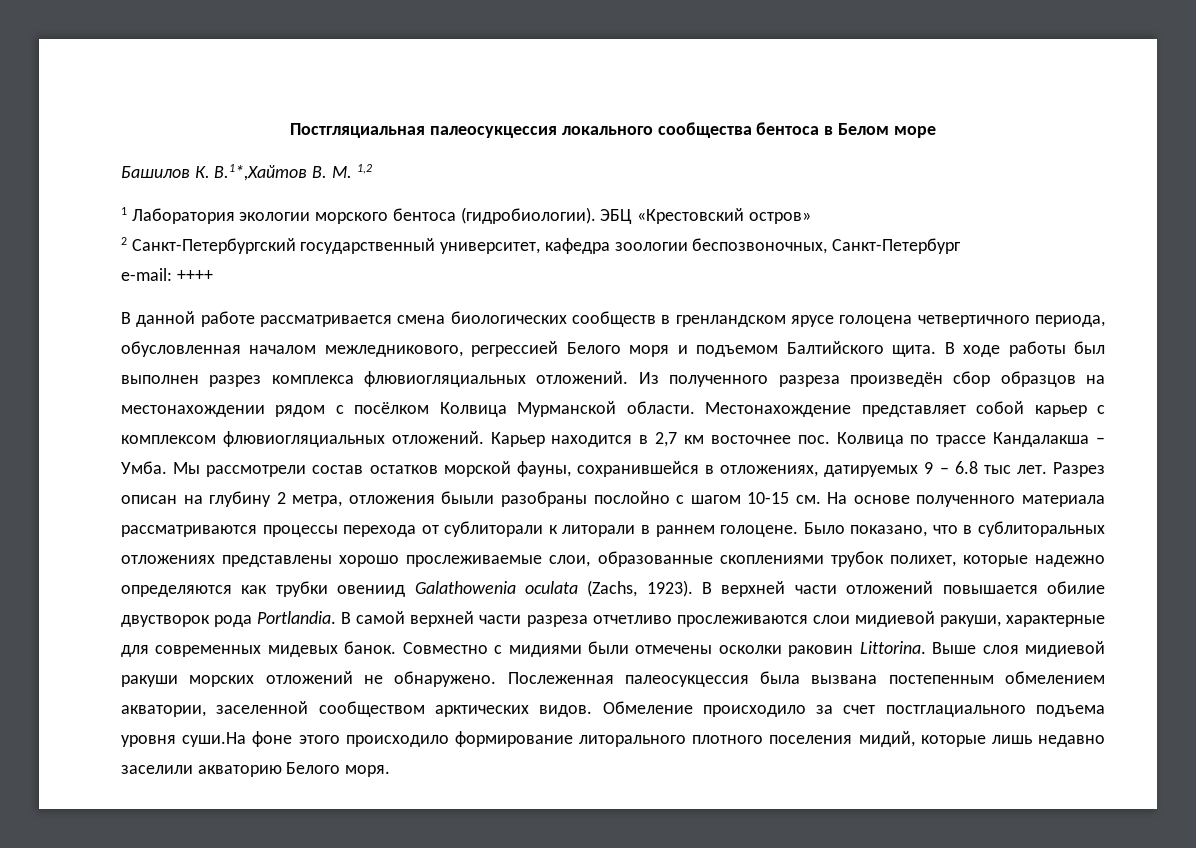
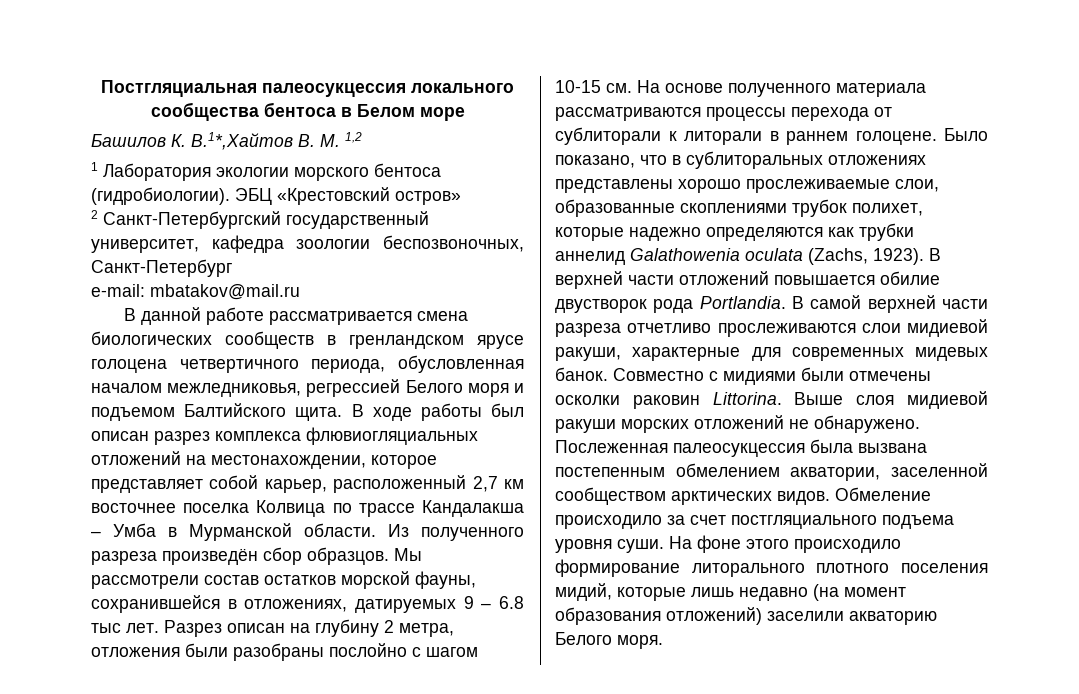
[176,270,213,281] ++++ -> [150,284,300,300] mbatakov@mail.ru
[324,345,463,357] межледникового, -> [167,383,302,397] межледниковья,
[121,375,199,384] выполнен -> [91,431,149,441] описан
[536,371,629,384] отложений. -> [91,451,437,469] [91,475,524,493] [91,500,524,517] [91,523,376,541] отложений на местонахождении, которое представляет собой карьер, расположенный 2,7 км восточнее поселка Колвица по трассе Кандалакша – Умба в Мурманской области.
[1000,371,1105,387] [121,401,1105,417] [121,431,1106,447] [121,461,167,474] образцов на местонахождении рядом с посёлком Колвица Мурманской области. Местонахождение представляет собой карьер с комплексом флювиогляциальных отложений. Карьер находится в 2,7 км восточнее пос. Колвица по трассе Кандалакша – Умба. -> [307,547,389,565] образцов.
[441,491,495,504] быыли -> [185,643,228,657] были
[337,585,406,597] овениид -> [555,251,625,265] аннелид
[885,705,1026,717] постглациального -> [731,515,877,529] постгляциального
[182,732,247,747] суши.На -> [617,536,692,553] суши. На
(1105, 741) none -> [813,584,906,601] [555,607,762,625] (на момент образования отложений)

